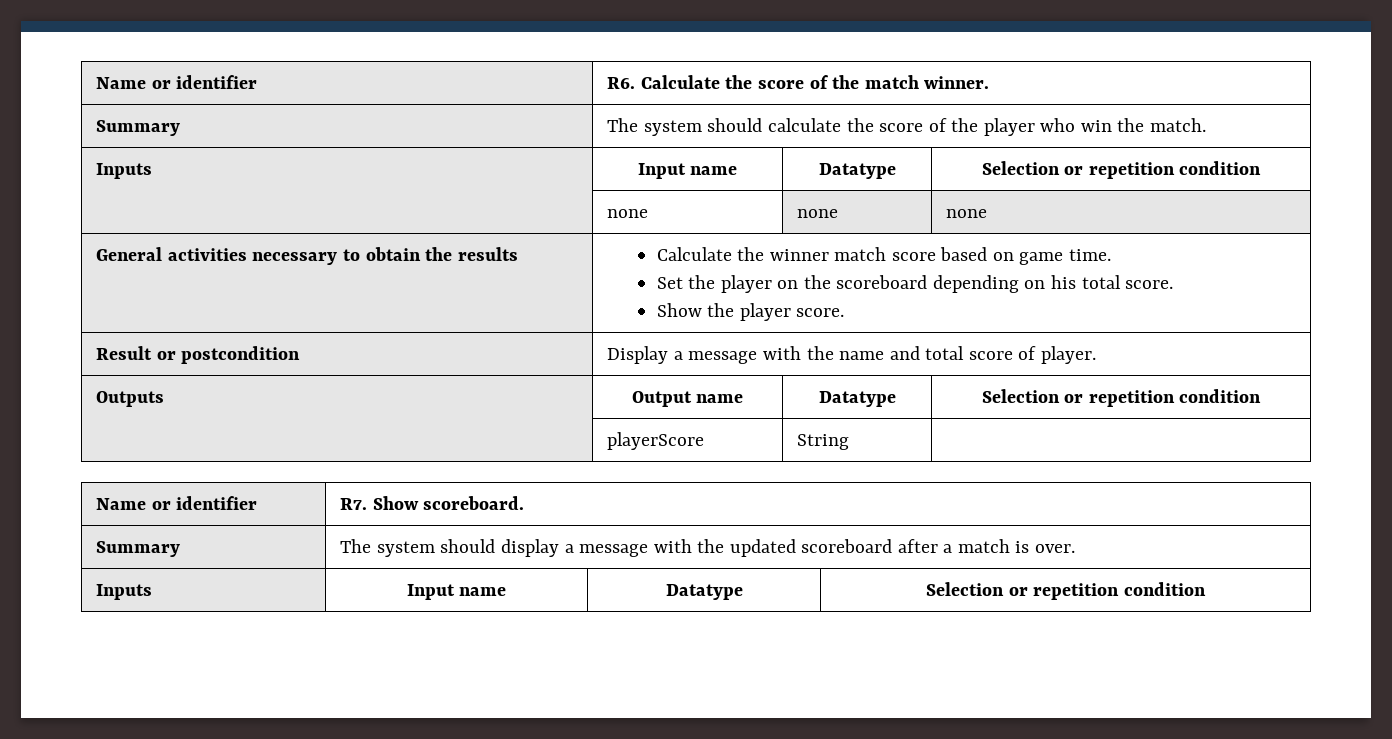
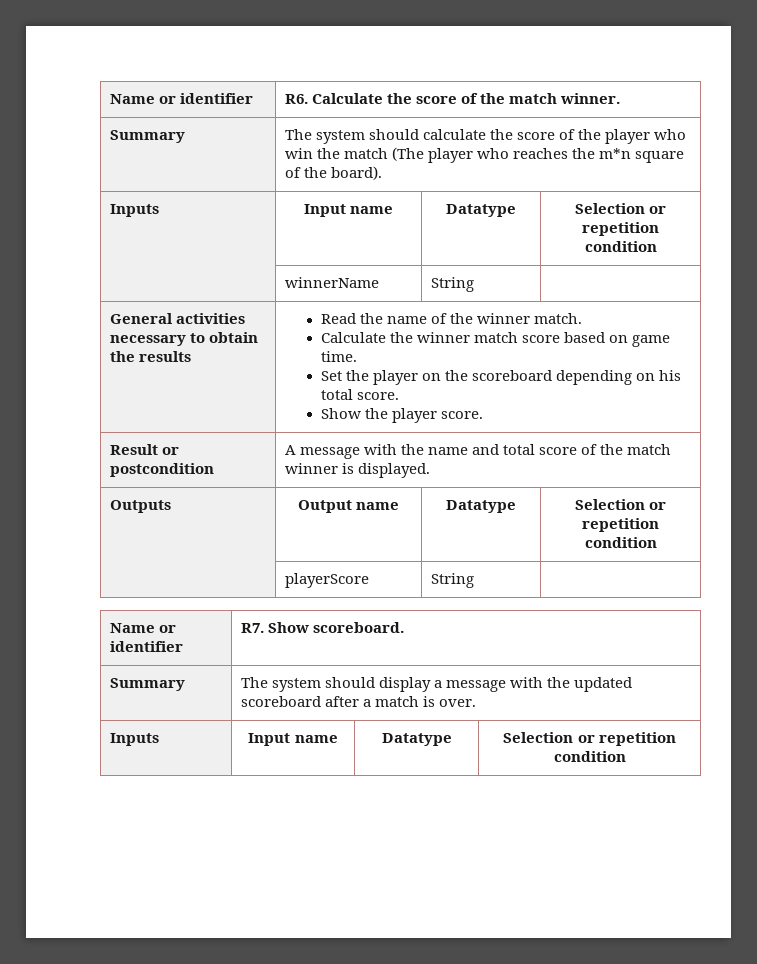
[1149,118,1206,132] match. -> [343,147,685,163] [284,166,382,180] match (The player who reaches the m*n square of the board).
[607,209,649,218] [797,209,839,218] [946,209,988,218] none | none | none -> [284,277,379,288] [430,277,474,292] winnerName | String |
(518, 254) none -> [320,313,582,324] Read the name of the winner match. //
[607,346,683,364] Display a -> [284,445,296,455] A
[1040,346,1096,364] player. -> [600,444,672,455] [284,463,430,478] the match winner is displayed.

